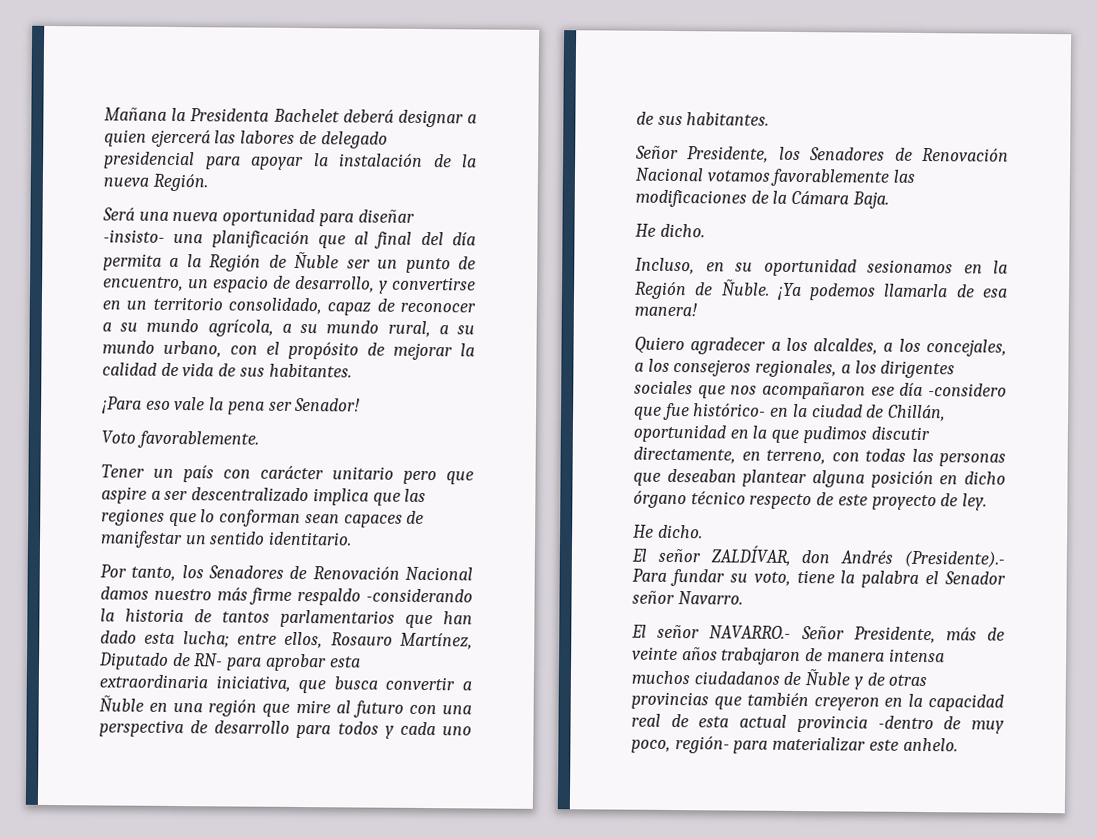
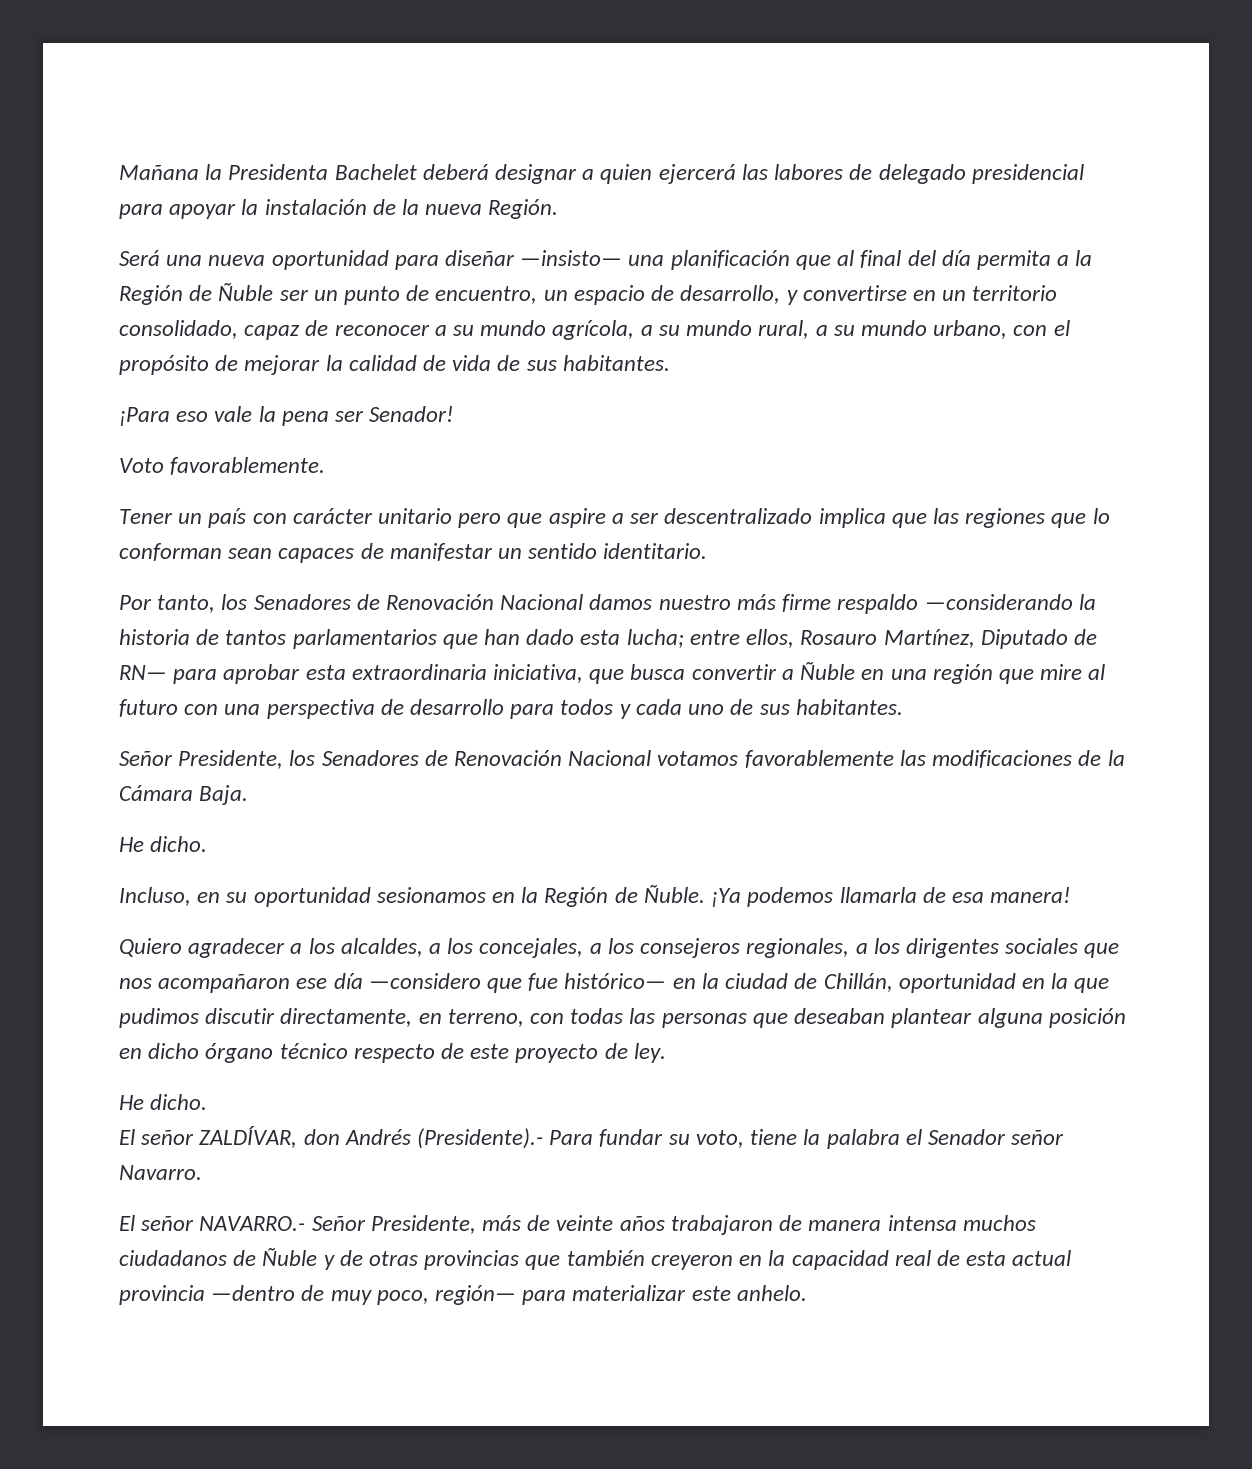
[103,229,165,243] -insisto- -> [520,250,623,266] —insisto—
[366,588,474,603] -considerando -> [924,594,1073,610] —considerando
[194,653,224,667] RN- -> [119,665,167,680] RN—
[928,383,1007,397] -considero -> [368,973,481,989] —considero
[693,403,767,417] histórico- -> [564,973,667,989] histórico—
[877,715,934,730] -dentro -> [211,1285,296,1301] —dentro
[674,736,730,754] región- -> [435,1285,517,1305] región—

